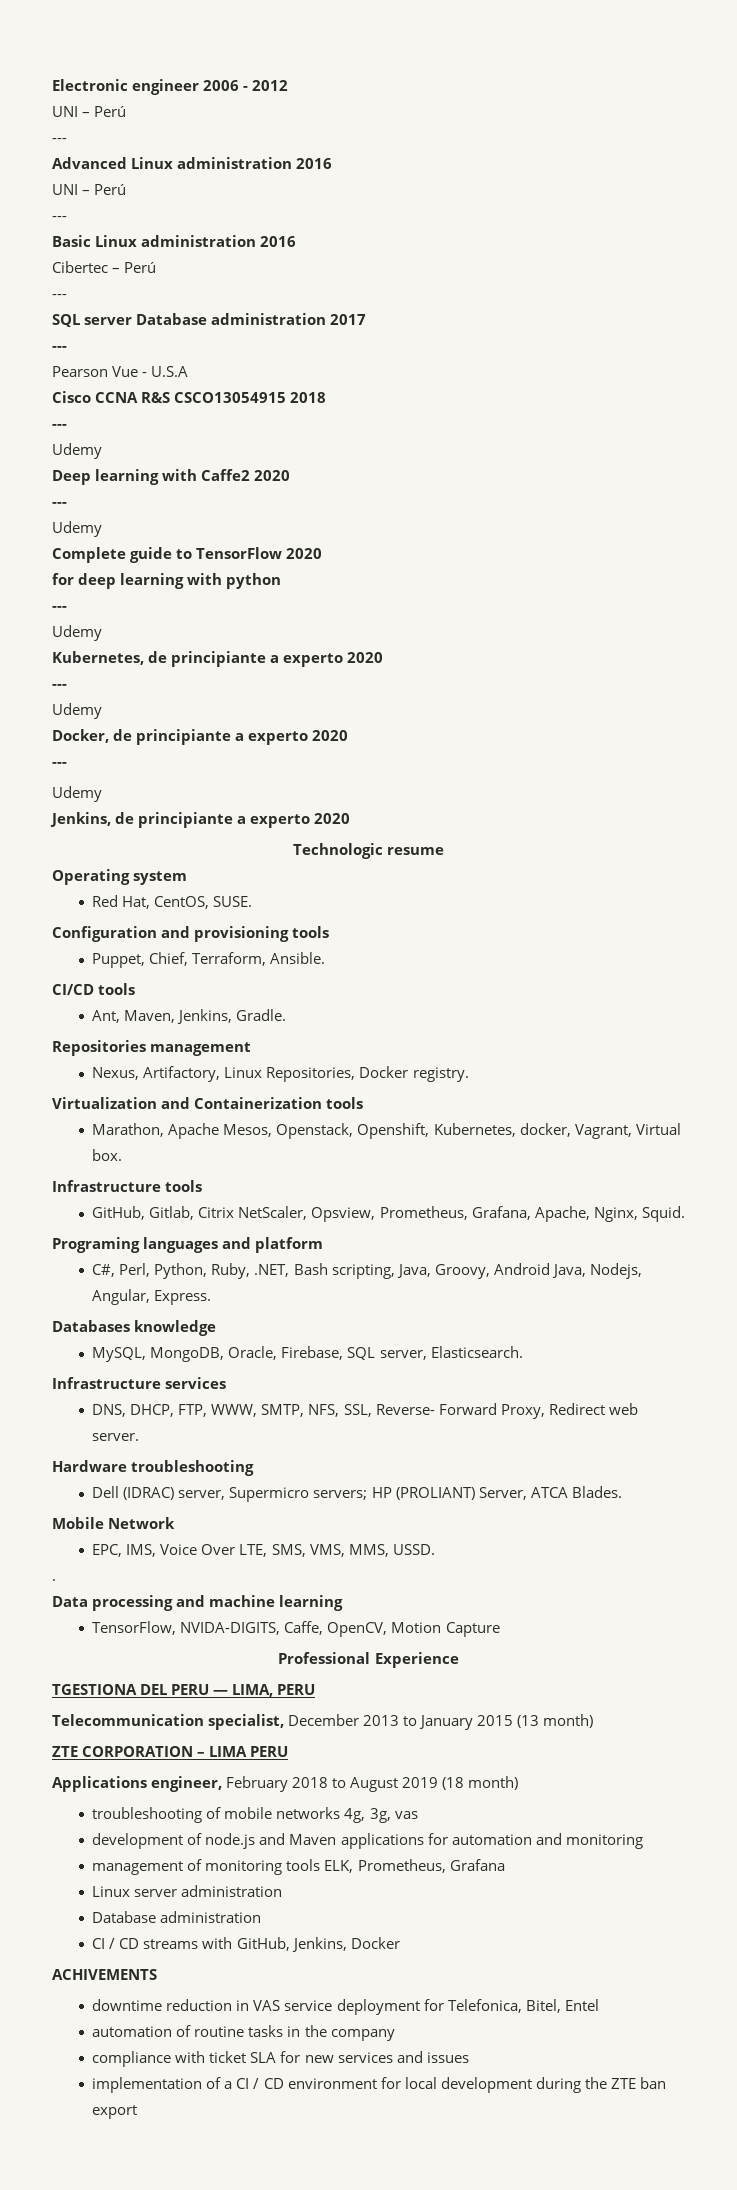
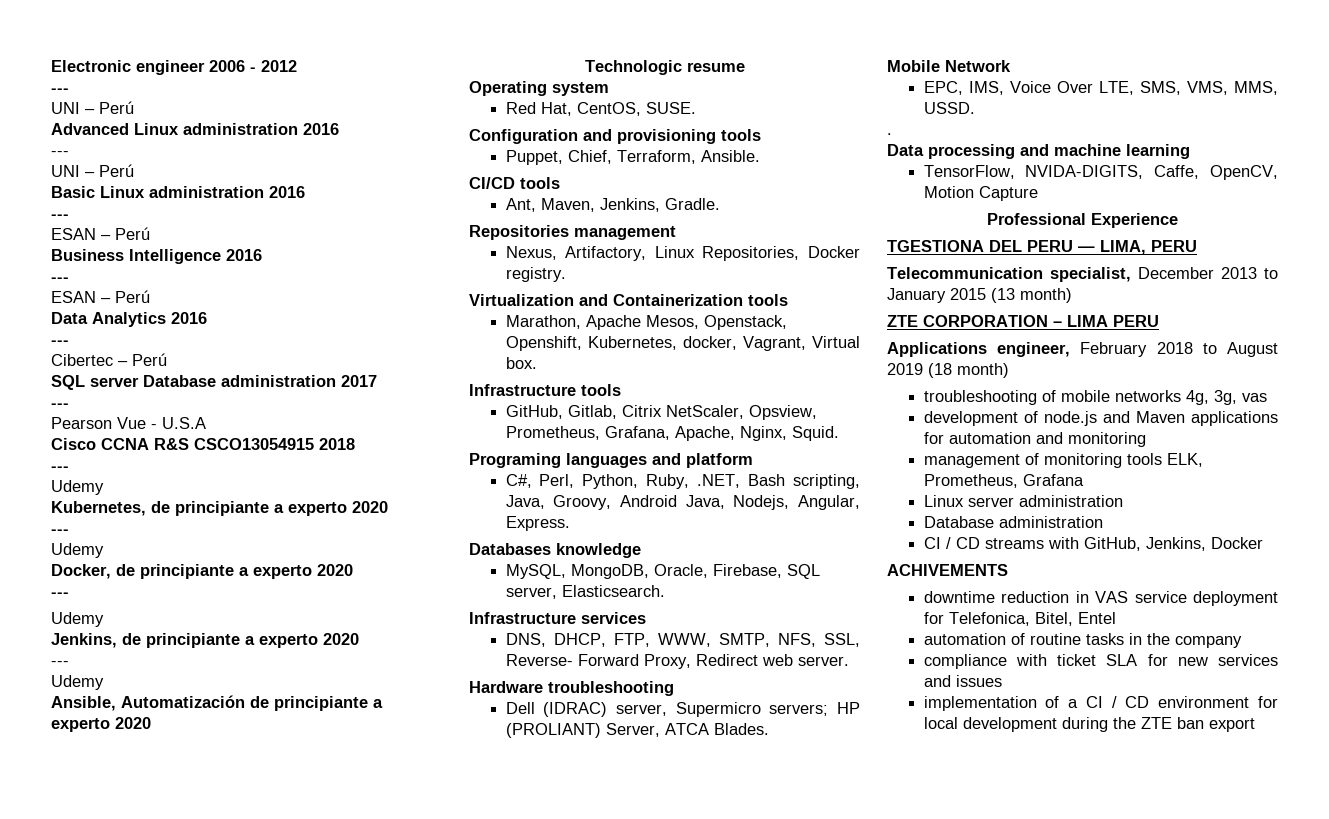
[52,106,127,117] [52,138,67,143] // UNI – Perú // --- -> [51,88,69,93] [51,101,134,114] // --- // UNI – Perú
[52,184,127,195] [52,216,67,221] // UNI – Perú // --- -> [51,151,69,156] [51,164,134,177] // --- // UNI – Perú
(297, 241) none -> [51,214,69,219] [51,227,150,240] [51,249,262,264] [51,277,69,282] [51,290,150,303] [51,312,207,327] [51,340,69,345] // --- // ESAN – Perú // Business Intelligence 2016 // --- // ESAN – Perú // Data Analytics 2016 // ---
[52,294,67,299] // --- -> (167, 359) none
[52,469,291,485] [52,502,67,507] [52,521,102,537] [52,547,323,563] [52,573,282,589] [52,606,67,611] [52,625,102,641] // Deep learning with Caffe2 2020 // --- // Udemy // Complete guide to TensorFlow 2020 // for deep learning with python // --- // Udemy -> (104, 487) none
(351, 818) none -> [51,661,69,666] [51,675,104,690] [51,695,383,711] [51,717,151,732] // --- // Udemy // Ansible, Automatización de principiante a experto 2020

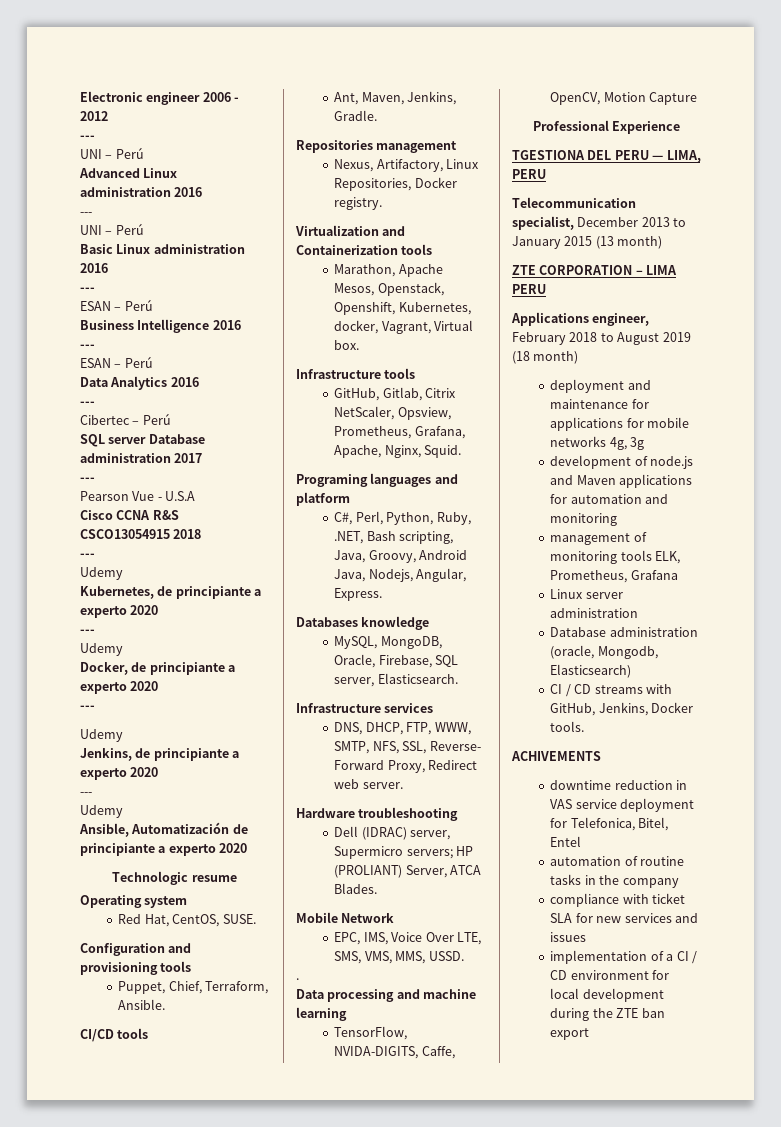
[923,390,1056,405] troubleshooting of -> [550,379,651,393] [550,399,649,409] [550,417,644,431] deployment and maintenance for applications for
[1213,390,1267,405] 3g, vas -> [630,437,645,450] 3g
(1103, 522) none -> [550,645,658,659] [550,664,632,678] (oracle, Mongodb, Elasticsearch)
(1263, 543) none -> [550,721,585,732] tools.

